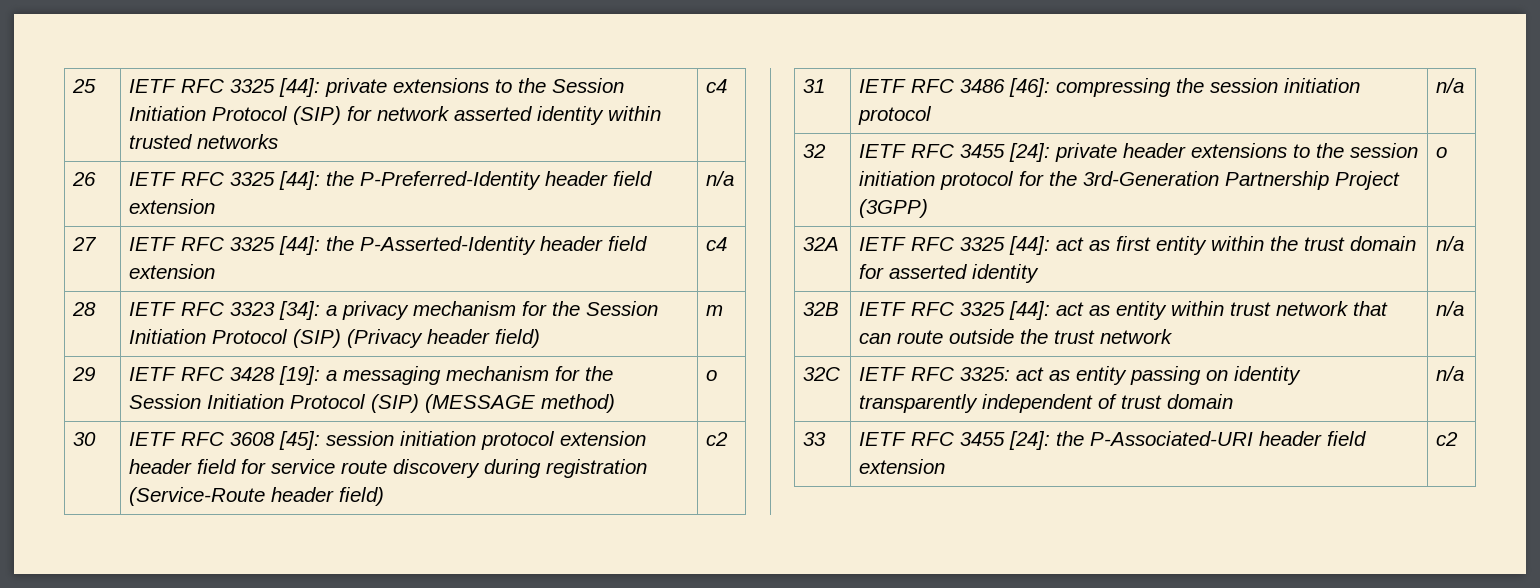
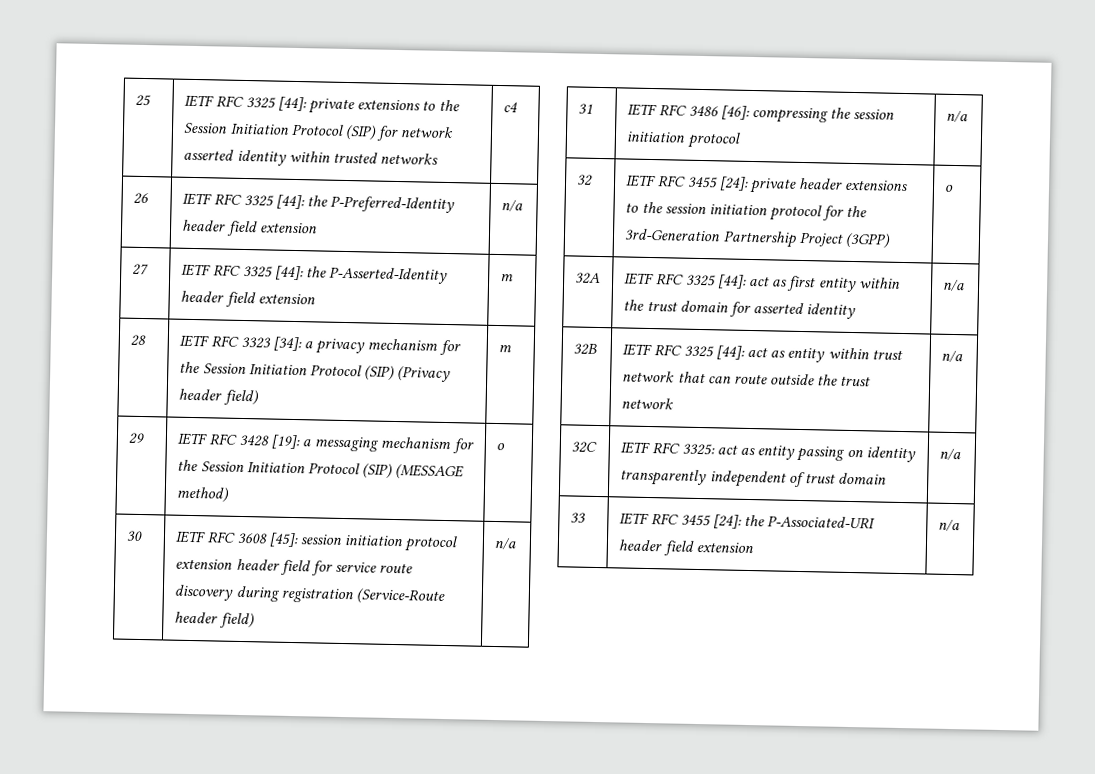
[706,237,728,251] c4 -> [500,273,515,282] m
[706,432,729,446] c2 -> [494,536,518,550] n/a
[1436,432,1459,446] c2 -> [938,518,961,532] n/a

